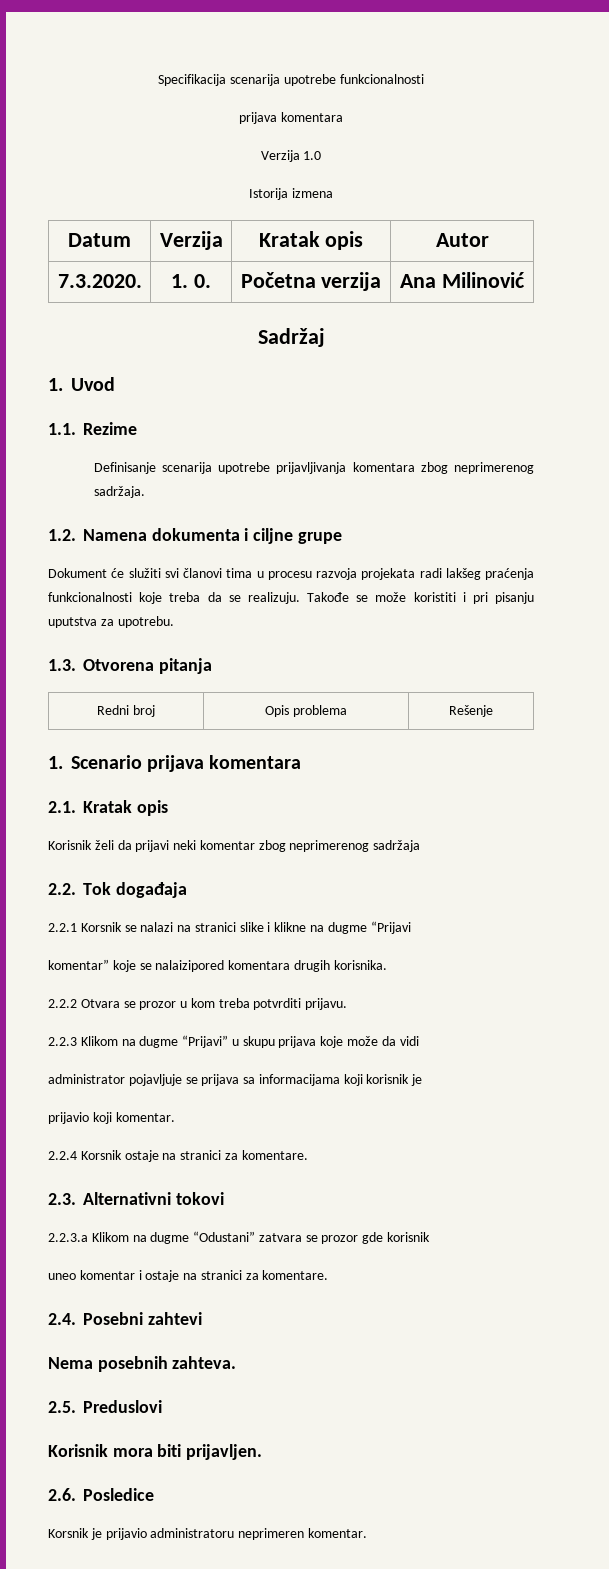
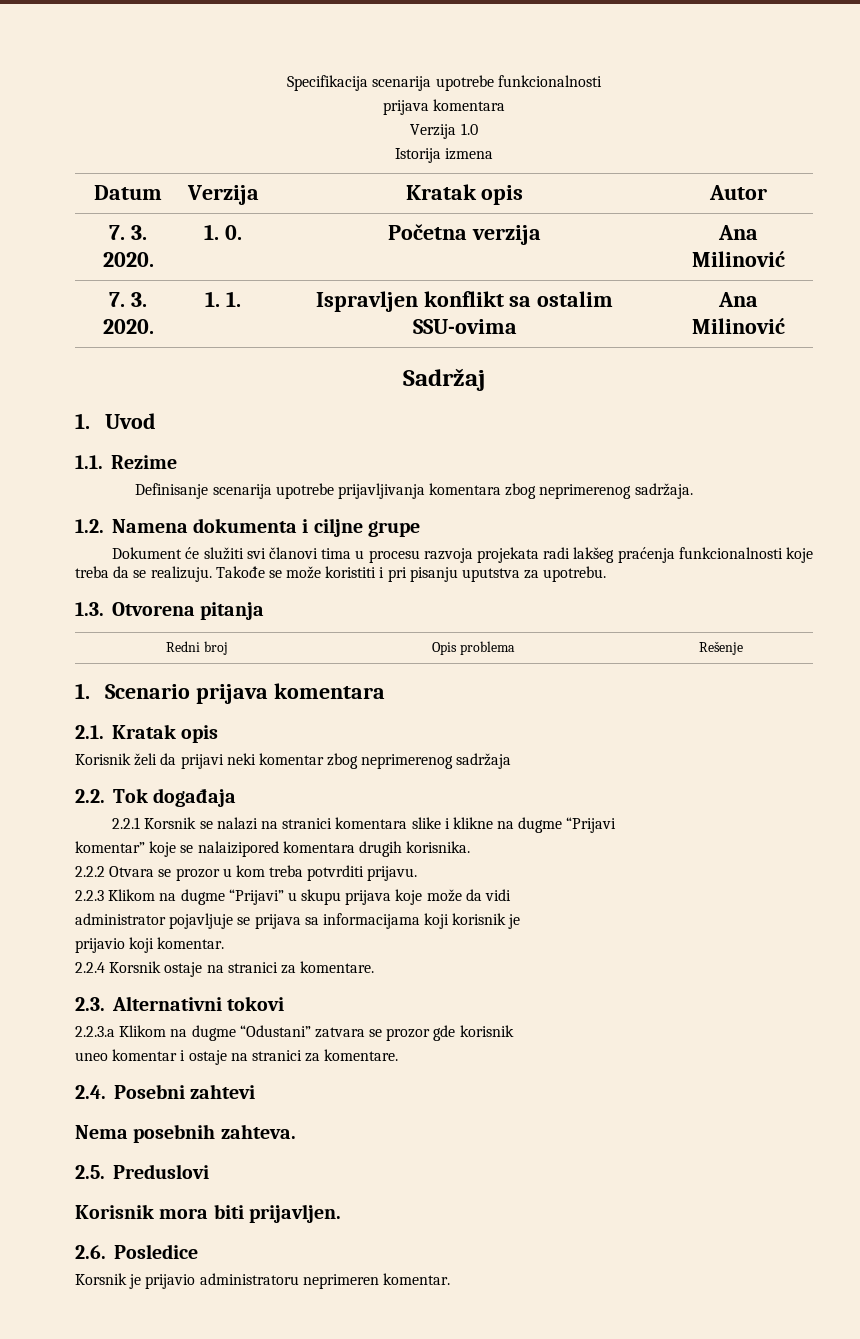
[57,274,142,288] 7.3.2020. -> [109,225,147,240] [102,252,154,267] 7. 3. 2020.
(525, 280) none -> [109,292,147,307] [102,319,154,334] [205,291,241,307] [315,291,614,312] [412,319,517,334] [717,292,758,307] [691,318,785,334] // 7. 3. 2020. | 1. 1. | Ispravljen konflikt sa ostalim SSU-ovima | Ana Milinović
(236, 927) none -> [335,817,408,829] komentara

